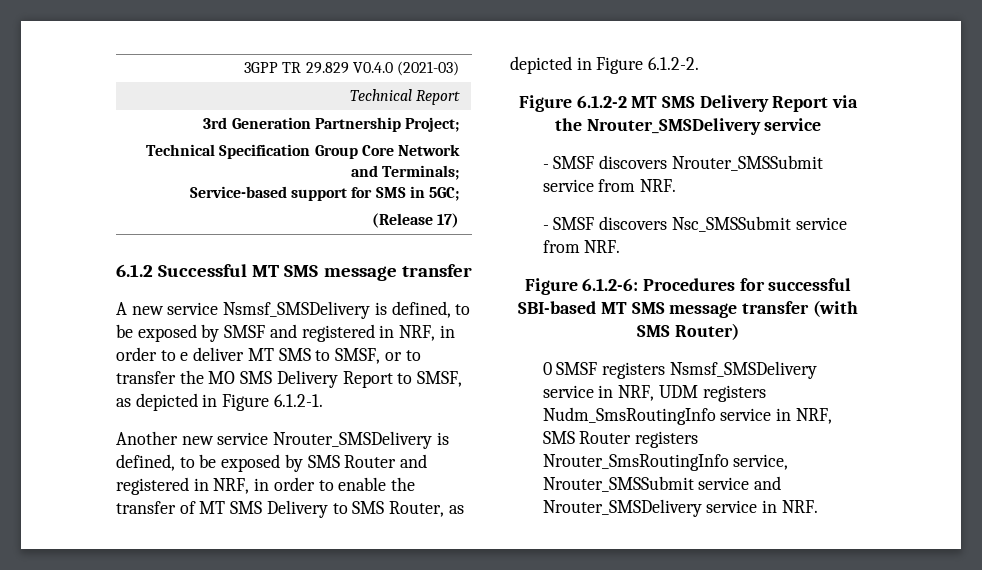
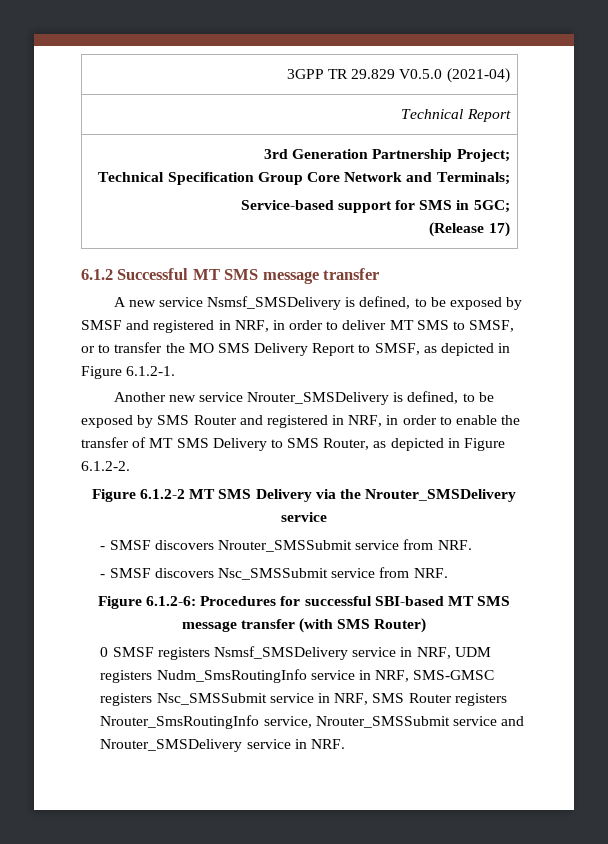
[353,61,460,76] V0.4.0 (2021-03) -> [399,68,510,83] V0.5.0 (2021-04)
[180,352,189,361] e -> (339, 325) none
[772,96,829,112] Report -> (312, 495) none
(832, 416) none -> [413,670,495,680] [100,693,369,706] SMS-GMSC registers Nsc_SMSSubmit service in NRF,

